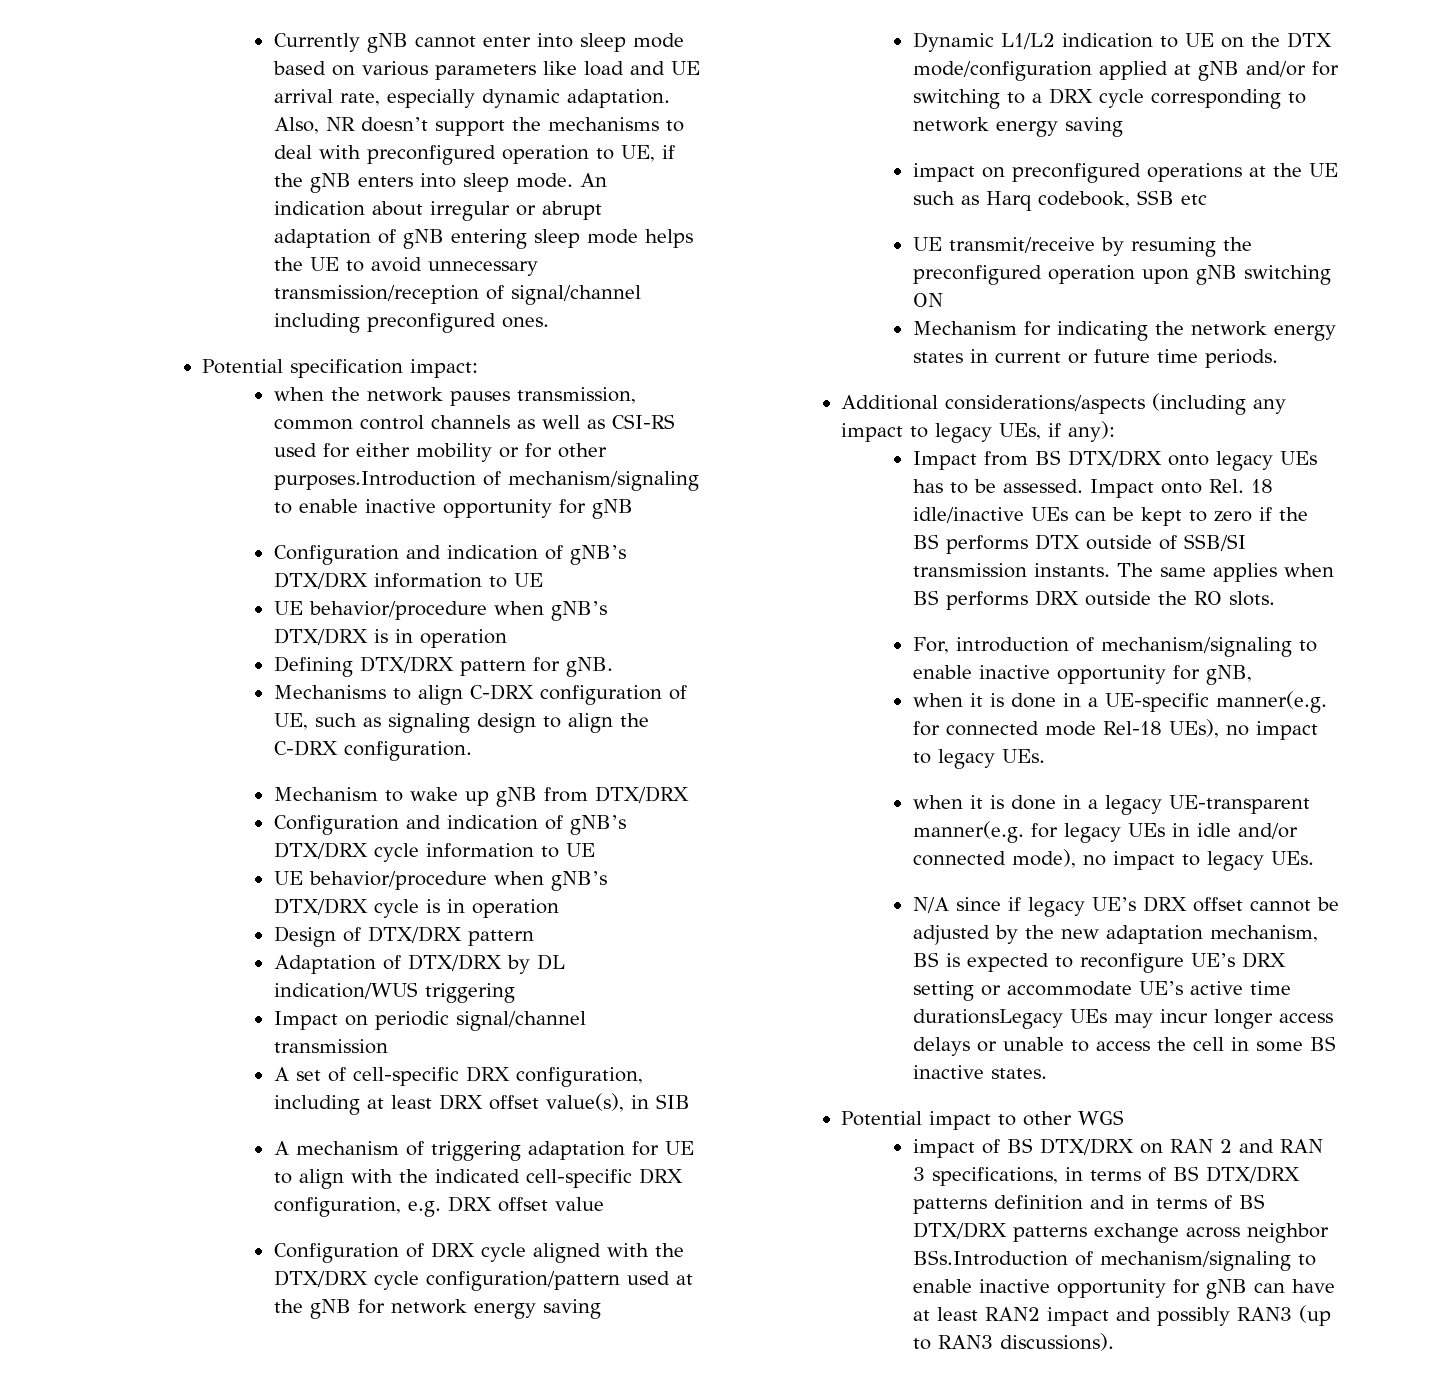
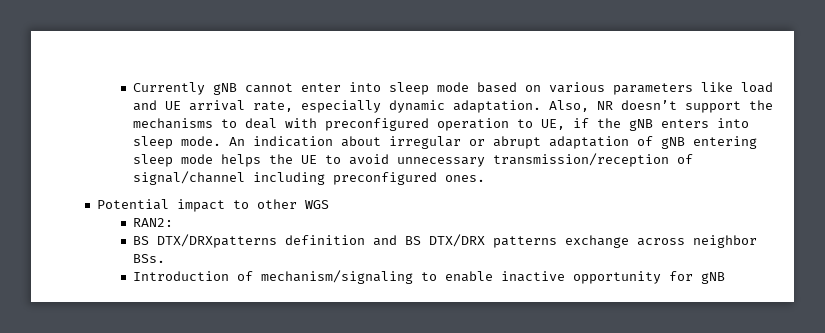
[290,359,479,378] [273,387,636,406] [273,414,675,430] [273,443,607,462] [273,471,699,491] [273,499,633,519] [273,545,626,565] [273,572,543,589] [273,601,607,621] [273,628,507,648] [273,656,613,677] [273,684,687,705] [273,713,649,733] [273,740,472,761] [273,786,689,807] [273,815,626,835] [273,842,595,862] [273,871,607,891] [273,898,559,918] [273,926,534,947] [273,954,565,974] [273,982,515,1003] [273,1011,586,1031] [273,1039,388,1054] [273,1066,643,1087] [273,1093,690,1115] [273,1141,694,1161] [273,1168,683,1189] [273,1196,604,1217] [273,1242,684,1263] [273,1270,693,1291] [273,1299,601,1319] [912,32,1332,52] [912,61,1339,81] [912,88,1306,109] [912,117,1123,137] [912,163,1338,183] [912,190,1207,211] [912,237,1252,257] [912,265,1331,285] [912,293,943,307] [912,321,1336,341] [912,349,1278,368] [841,393,1287,415] [841,421,1116,443] [912,450,1317,471] [912,479,1273,498] [912,507,1308,526] [912,534,1246,554] [912,563,1334,582] [912,590,1275,610] [912,637,1318,657] [912,665,1252,685] [912,691,1327,713] [912,719,1318,740] [912,749,1045,769] [912,795,1310,815] [912,821,1298,843] [912,849,1314,871] [912,896,1339,917] [912,925,1318,945] [912,952,1286,973] [912,981,1291,1001] [912,1009,1333,1029] [912,1036,1336,1056] [912,1065,1047,1079] [841,1110,1125,1130] [912,1138,1323,1158] [912,1166,1300,1186] [912,1194,1265,1214] [912,1222,1329,1243] [912,1250,1316,1271] [912,1279,1335,1299] [912,1305,1331,1326] [912,1333,1114,1351] specification impact: // when the network pauses transmission, common control channels as well as CSI-RS used for either mobility or for other purposes.Introduction of mechanism/signaling to enable inactive opportunity for gNB // Configuration and indication of gNB’s DTX/DRX information to UE // UE behavior/procedure when gNB’s DTX/DRX is in operation // Defining DTX/DRX pattern for gNB. // Mechanisms to align C-DRX configuration of UE, such as signaling design to align the C-DRX configuration. // Mechanism to wake up gNB from DTX/DRX // Configuration and indication of gNB’s DTX/DRX cycle information to UE // UE behavior/procedure when gNB’s DTX/DRX cycle is in operation // Design of DTX/DRX pattern // Adaptation of DTX/DRX by DL indication/WUS triggering // Impact on periodic signal/channel transmission // A set of cell-specific DRX configuration, including at least DRX offset value(s), in SIB // A mechanism of triggering adaptation for UE to align with the indicated cell-specific DRX configuration, e.g. DRX offset value // Configuration of DRX cycle aligned with the DTX/DRX cycle configuration/pattern used at the gNB for network energy saving // Dynamic L1/L2 indication to UE on the DTX mode/configuration applied at gNB and/or for switching to a DRX cycle corresponding to network energy saving // impact on preconfigured operations at the UE such as Harq codebook, SSB etc // UE transmit/receive by resuming the preconfigured operation upon gNB switching ON // Mechanism for indicating the network energy states in current or future time periods. // Additional considerations/aspects (including any impact to legacy UEs, if any): // Impact from BS DTX/DRX onto legacy UEs has to be assessed. Impact onto Rel. 18 idle/inactive UEs can be kept to zero if the BS performs DTX outside of SSB/SI transmission instants. The same applies when BS performs DRX outside the RO slots. // For, introduction of mechanism/signaling to enable inactive opportunity for gNB, // when it is done in a UE-specific manner(e.g. for connected mode Rel-18 UEs), no impact to legacy UEs. // when it is done in a legacy UE-transparent manner(e.g. for legacy UEs in idle and/or connected mode), no impact to legacy UEs. // N/A since if legacy UE’s DRX offset cannot be adjusted by the new adaptation mechanism, BS is expected to reconfigure UE’s DRX setting or accommodate UE’s active time durationsLegacy UEs may incur longer access delays or unable to access the cell in some BS inactive states. // Potential impact to other WGS // impact of BS DTX/DRX on RAN 2 and RAN 3 specifications, in terms of BS DTX/DRX patterns definition and in terms of BS DTX/DRX patterns exchange across neighbor BSs.Introduction of mechanism/signaling to enable inactive opportunity for gNB can have at least RAN2 impact and possibly RAN3 (up to RAN3 discussions). -> [177,199,330,212] [133,218,174,227] [133,234,758,248] [133,254,166,263] [133,270,726,284] impact to other WGS // RAN2: // BS DTX/DRXpatterns definition and BS DTX/DRX patterns exchange across neighbor BSs. // Introduction of mechanism/signaling to enable inactive opportunity for gNB

